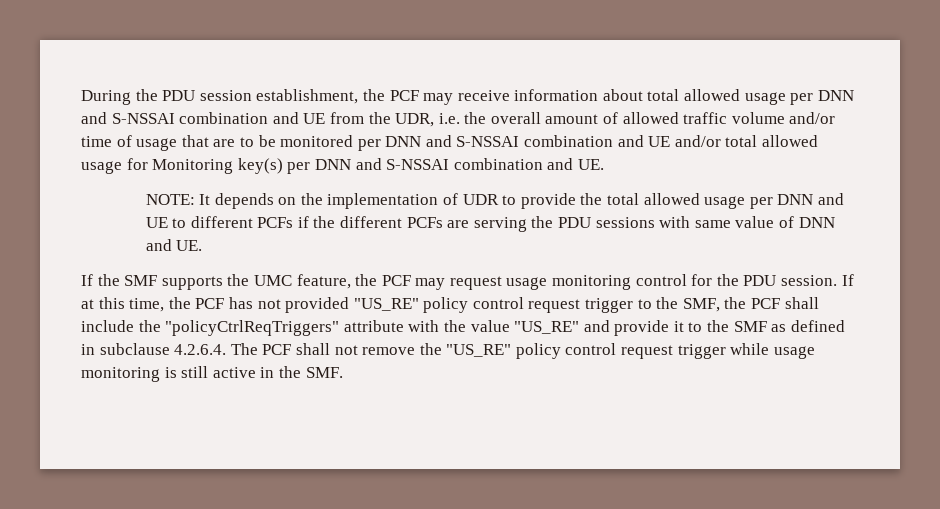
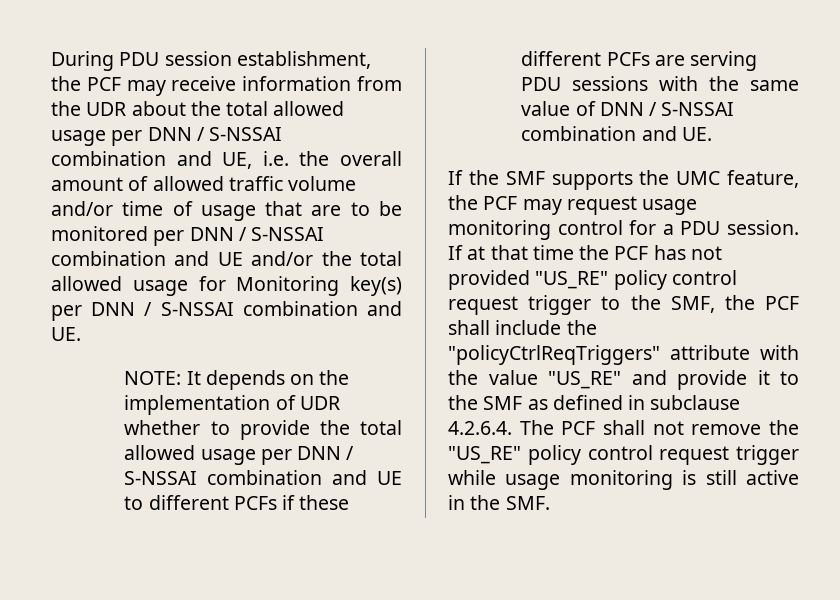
[135,89,158,101] the -> (114, 61) none
[602,89,854,105] [81,112,435,127] about total allowed usage per DNN and S-NSSAI combination and UE from the UDR, -> [357,76,403,91] [51,101,345,116] [51,127,283,146] [51,151,253,169] from the UDR about the total allowed usage per DNN / S-NSSAI combination and UE,
[425,135,452,147] and -> [238,227,247,241] /
(721, 141) none -> [321,251,352,266] the
[355,158,382,170] and -> [144,302,153,316] /
(499, 199) none -> [124,420,201,435] whether
(814, 199) none -> [346,446,355,460] [124,470,323,485] / S-NSSAI combination
[313,216,336,228] the -> [299,495,350,510] these
[531,216,554,228] the -> (758, 61) none
(691, 222) none -> [709,76,740,91] the
(835, 222) none -> [649,102,735,116] [521,126,637,141] / S-NSSAI combination
[716,274,739,286] the -> [662,224,674,235] a
[98,297,165,312] this time, -> [490,245,574,260] that time

